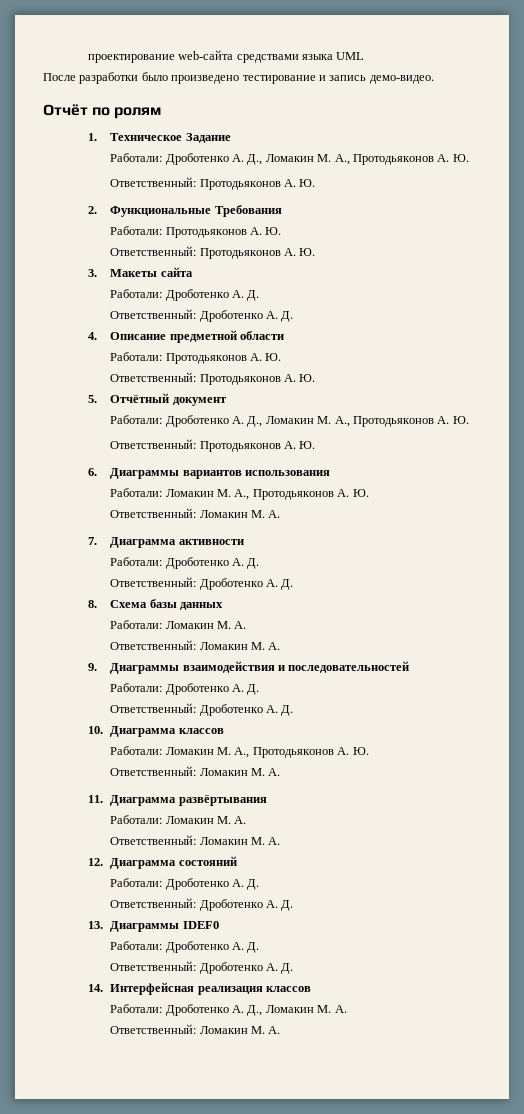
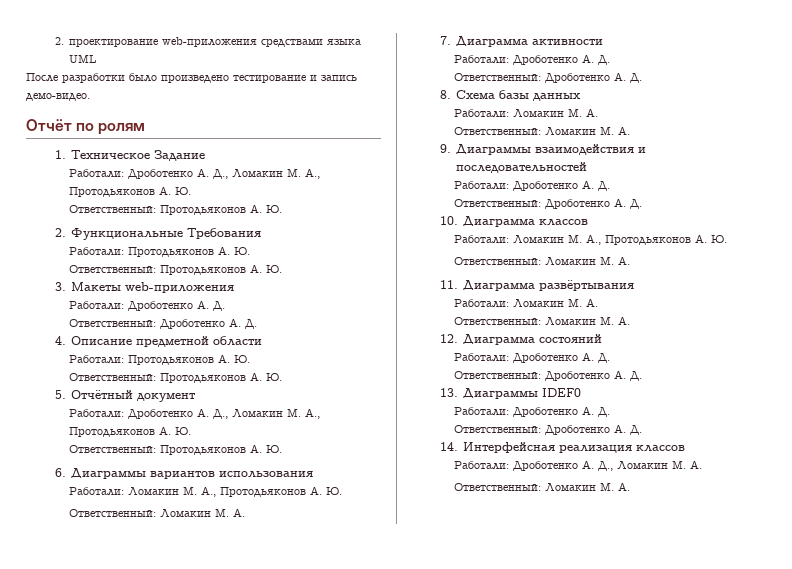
[87,50,234,63] проектирование web-сайта -> [54,37,258,47] 2. проектирование web-приложения
[160,267,193,277] сайта -> [125,282,235,293] web-приложения

